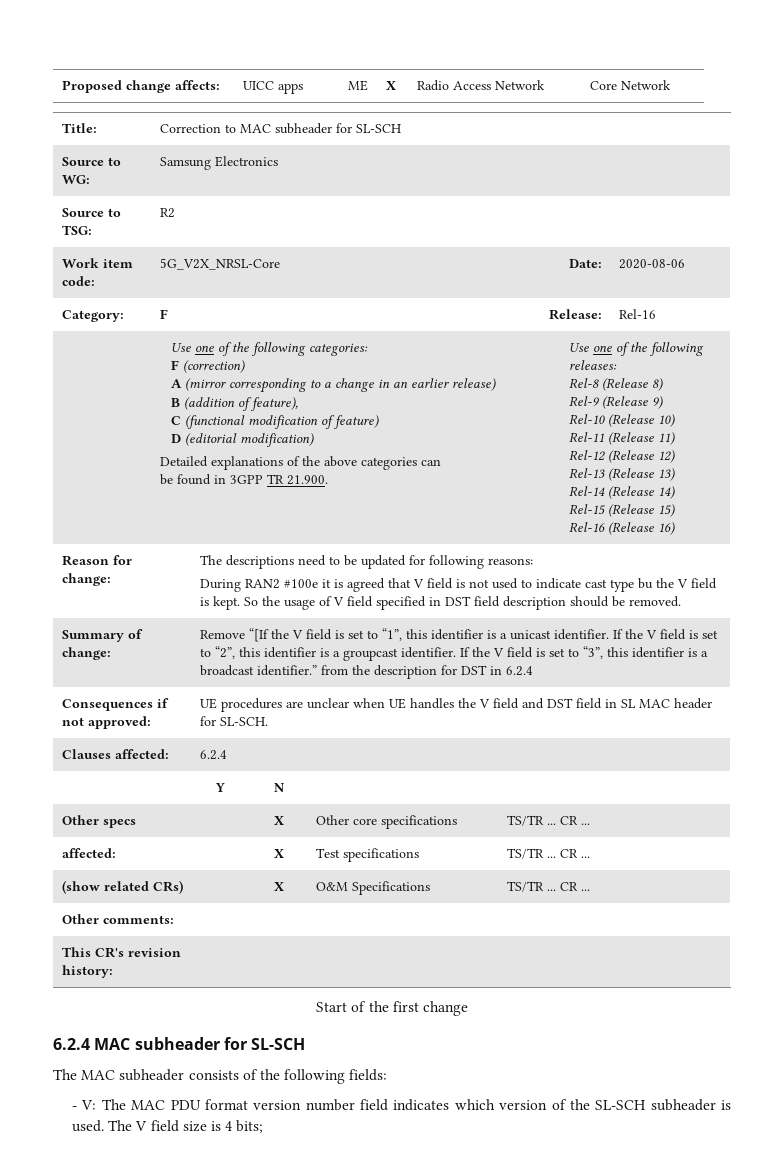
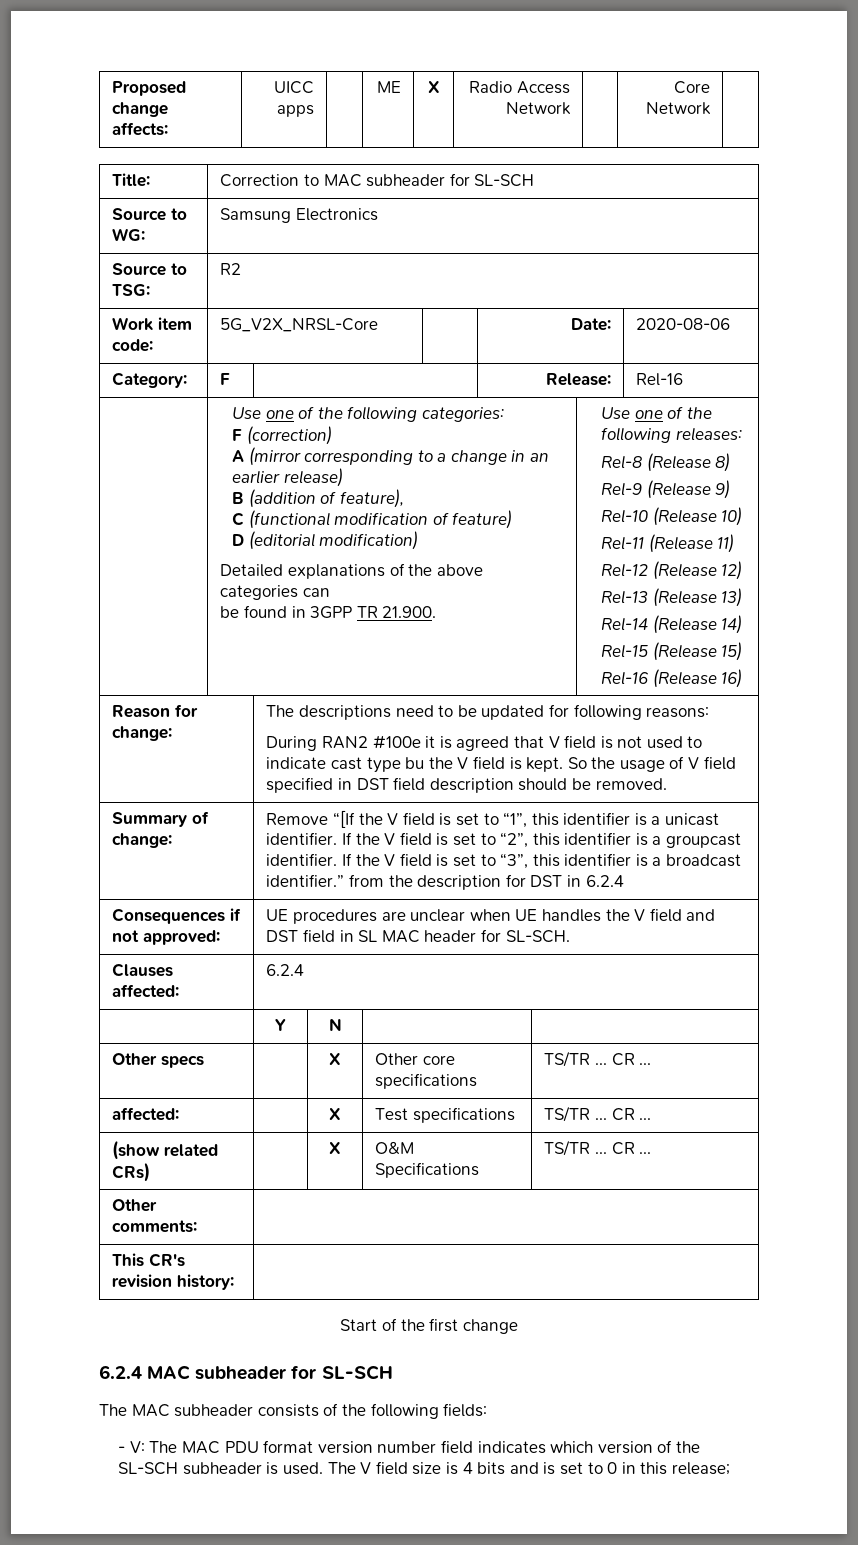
[236,1120,264,1133] bits; -> [477,1462,730,1475] bits and is set to 0 in this release;

